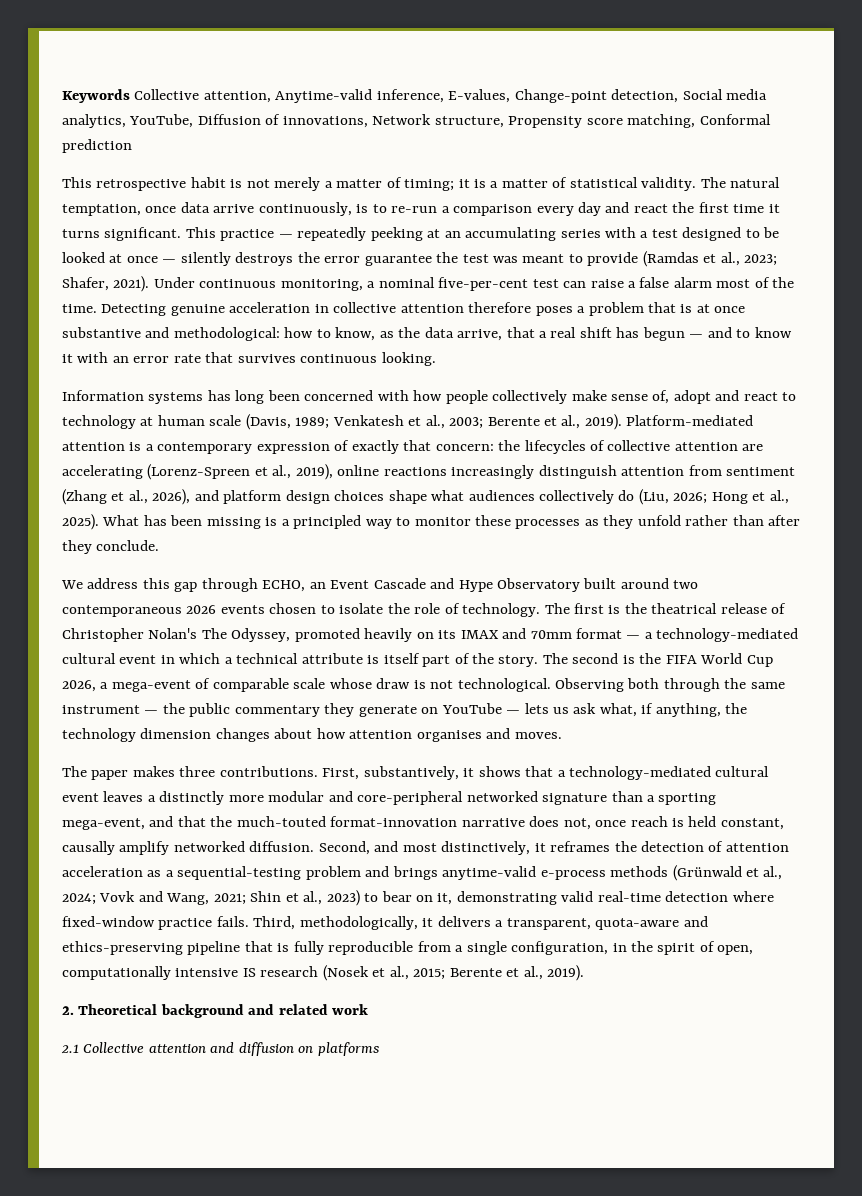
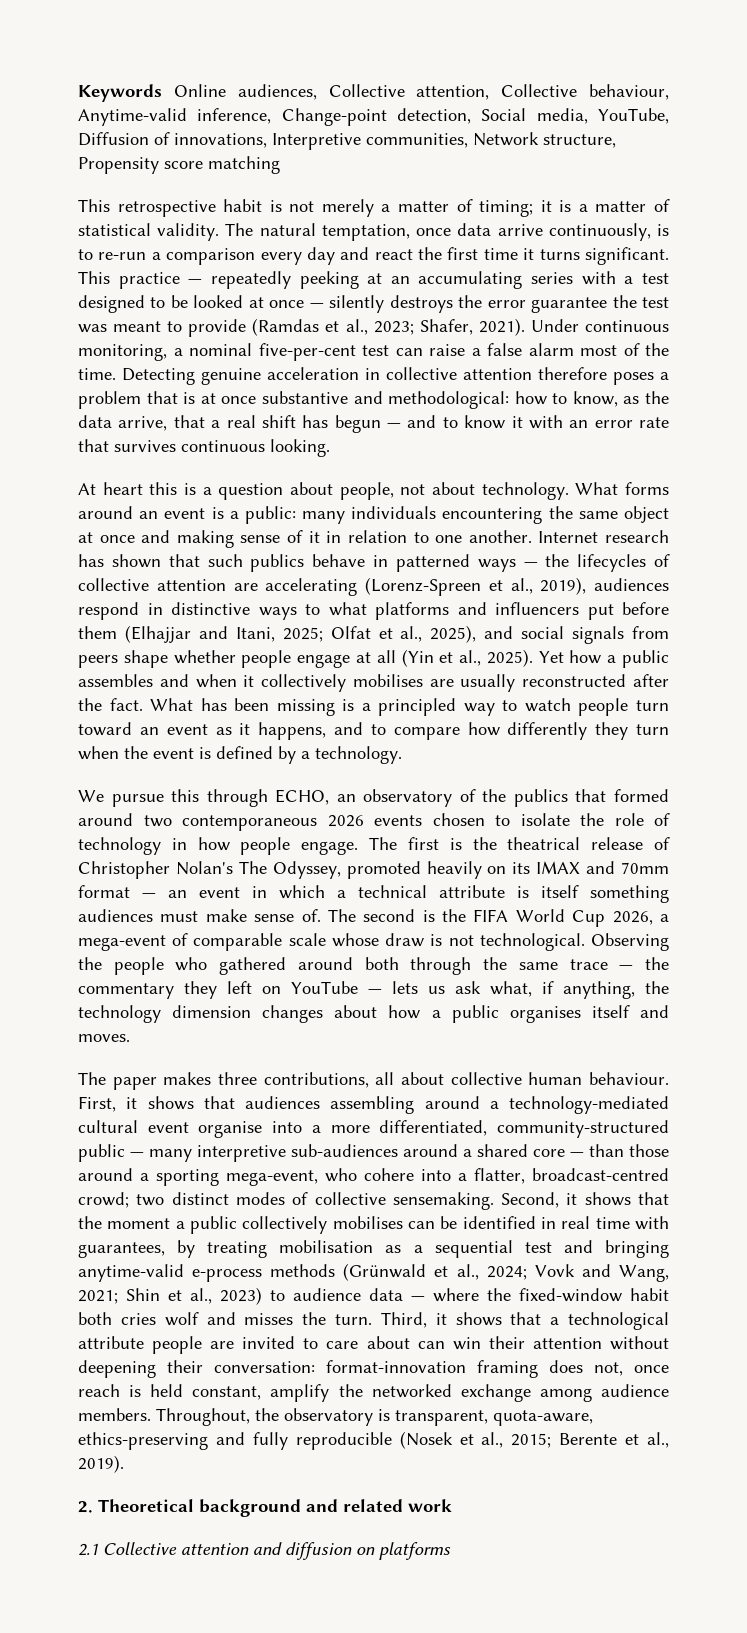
[134,89,271,103] Collective attention, -> [173,84,669,100] Online audiences, Collective attention, Collective behaviour,
[448,89,511,103] E-values, -> (272, 116) none
[726,89,768,100] [62,114,126,128] media analytics, -> [536,108,588,124] media,
(368, 122) none -> [272,133,468,150] Interpretive communities,
[627,114,771,128] [62,139,132,153] matching, Conformal prediction -> [208,156,280,174] matching
[62,390,797,404] [62,414,754,430] [62,440,494,454] Information systems has long been concerned with how people collectively make sense of, adopt and react to technology at human scale (Davis, 1989; Venkatesh et al., 2003; Berente et al., 2019). Platform-mediated attention is a contemporary expression of exactly that concern: -> [78,482,670,500] [78,506,669,524] [78,530,670,548] [78,554,538,572] At heart this is a question about people, not about technology. What forms around an event is a public: many individuals encountering the same object at once and making sense of it in relation to one another. Internet research has shown that such publics behave in patterned ways —
[337,465,796,479] [62,489,789,505] [62,514,99,530] online reactions increasingly distinguish attention from sentiment (Zhang et al., 2026), and platform design choices shape what audiences collectively do (Liu, 2026; Hong et al., 2025). -> [594,578,669,591] [78,602,669,620] [78,625,669,644] [78,649,669,668] [78,674,669,692] [78,698,143,711] audiences respond in distinctive ways to what platforms and influencers put before them (Elhajjar and Itani, 2025; Olfat et al., 2025), and social signals from peers shape whether people engage at all (Yin et al., 2025). Yet how a public assembles and when it collectively mobilises are usually reconstructed after the fact.
[414,515,801,529] [62,540,160,554] [61,578,617,592] monitor these processes as they unfold rather than after they conclude. // We address this gap through ECHO, an Event Cascade and Hype Observatory built -> [524,698,670,716] [78,722,669,740] [78,746,402,764] [78,789,669,807] watch people turn toward an event as it happens, and to compare how differently they turn when the event is defined by a technology. // We pursue this through ECHO, an observatory of the publics that formed
[462,603,541,617] technology. -> [78,837,359,855] technology in how people engage.
[644,628,799,642] [62,653,116,664] a technology-mediated cultural -> [168,890,187,898] an
[422,653,539,667] part of the story. -> [590,885,669,903] [78,909,321,922] something audiences must make sense of.
(625, 685) none -> [78,957,353,975] the people who gathered around
[62,703,231,717] instrument — the public -> [569,957,670,970] trace — the
[358,705,417,717] generate -> [227,981,252,994] left
[349,730,482,742] attention organises -> [431,1005,630,1023] a public organises itself
[219,766,770,780] [62,791,717,805] [62,816,784,830] [62,841,789,855] [62,866,438,880] contributions. First, substantively, it shows that a technology-mediated cultural event leaves a distinctly more modular and core-peripheral networked signature than a sporting mega-event, and that the much-touted format-innovation narrative does not, once reach is held constant, causally amplify networked diffusion. Second, and most distinctively, it reframes the detection of attention acceleration as a sequential-testing problem and brings -> [263,1072,669,1088] [78,1096,669,1114] [78,1120,669,1138] [78,1144,669,1162] [78,1168,669,1186] [78,1192,669,1210] [78,1216,669,1234] [78,1240,669,1258] contributions, all about collective human behaviour. First, it shows that audiences assembling around a technology-mediated cultural event organise into a more differentiated, community-structured public — many interpretive sub-audiences around a shared core — than those around a sporting mega-event, who cohere into a flatter, broadcast-centred crowd; two distinct modes of collective sensemaking. Second, it shows that the moment a public collectively mobilises can be identified in real time with guarantees, by treating mobilisation as a sequential test and bringing
[381,891,774,905] [62,916,708,930] [62,941,754,955] [62,966,319,980] bear on it, demonstrating valid real-time detection where fixed-window practice fails. Third, methodologically, it delivers a transparent, quota-aware and ethics-preserving pipeline that is fully reproducible from a single configuration, in the spirit of open, computationally intensive IS research -> [293,1288,669,1302] [78,1312,669,1330] [78,1336,669,1354] [78,1360,669,1378] [78,1384,669,1402] [78,1408,593,1426] [78,1432,392,1450] audience data — where the fixed-window habit both cries wolf and misses the turn. Third, it shows that a technological attribute people are invited to care about can win their attention without deepening their conversation: format-innovation framing does not, once reach is held constant, amplify the networked exchange among audience members. Throughout, the observatory is transparent, quota-aware, ethics-preserving and fully reproducible

